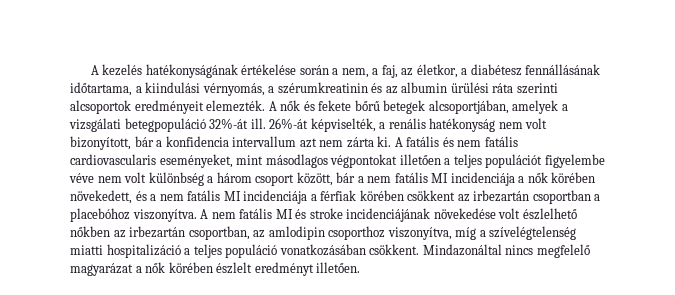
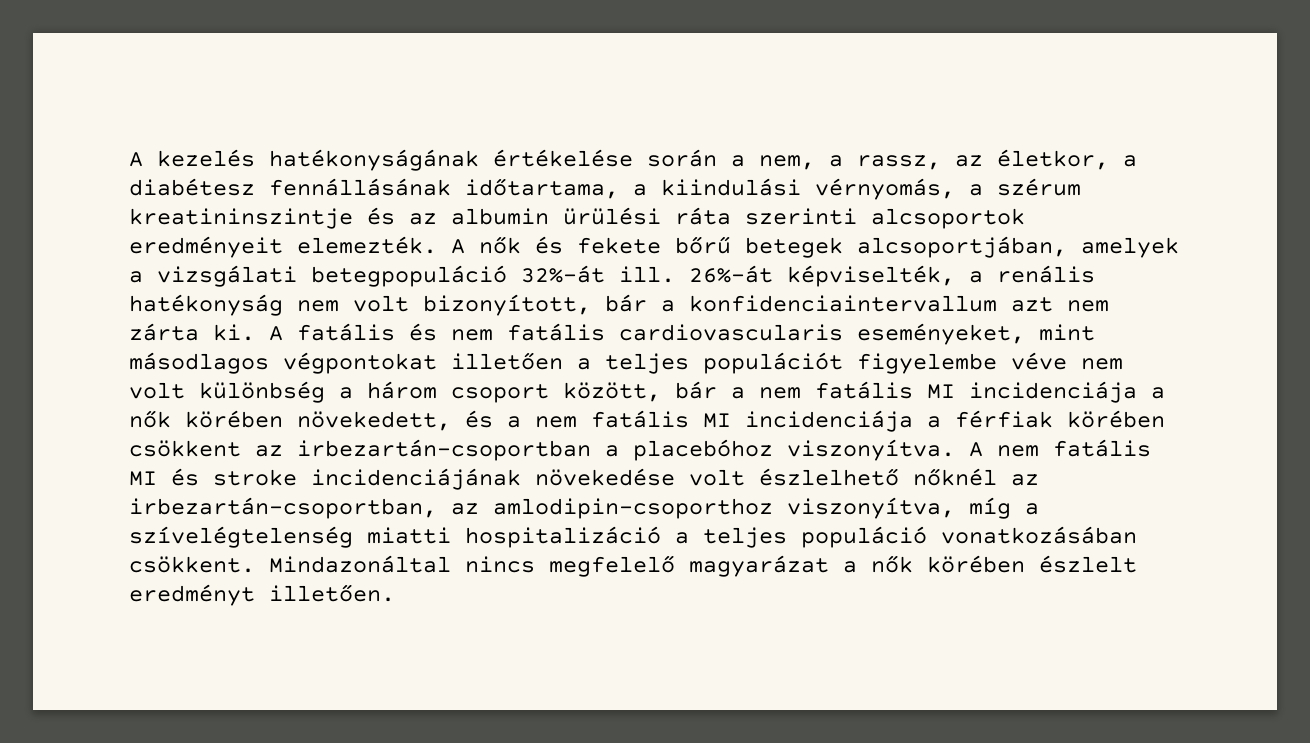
[381,65,398,78] faj, -> [857,155,941,170] rassz,
[277,82,368,94] szérumkreatinin -> [997,178,1081,196] [129,208,353,229] szérum kreatininszintje
[165,136,297,147] konfidencia intervallum -> [689,295,997,312] konfidenciaintervallum
[473,190,591,204] irbezartán csoportban -> [297,439,591,461] irbezartán-csoportban
[70,226,386,240] nőkben az irbezartán csoportban, az amlodipin csoporthoz -> [913,468,1039,486] [129,497,773,519] nőknél az irbezartán-csoportban, az amlodipin-csoporthoz

